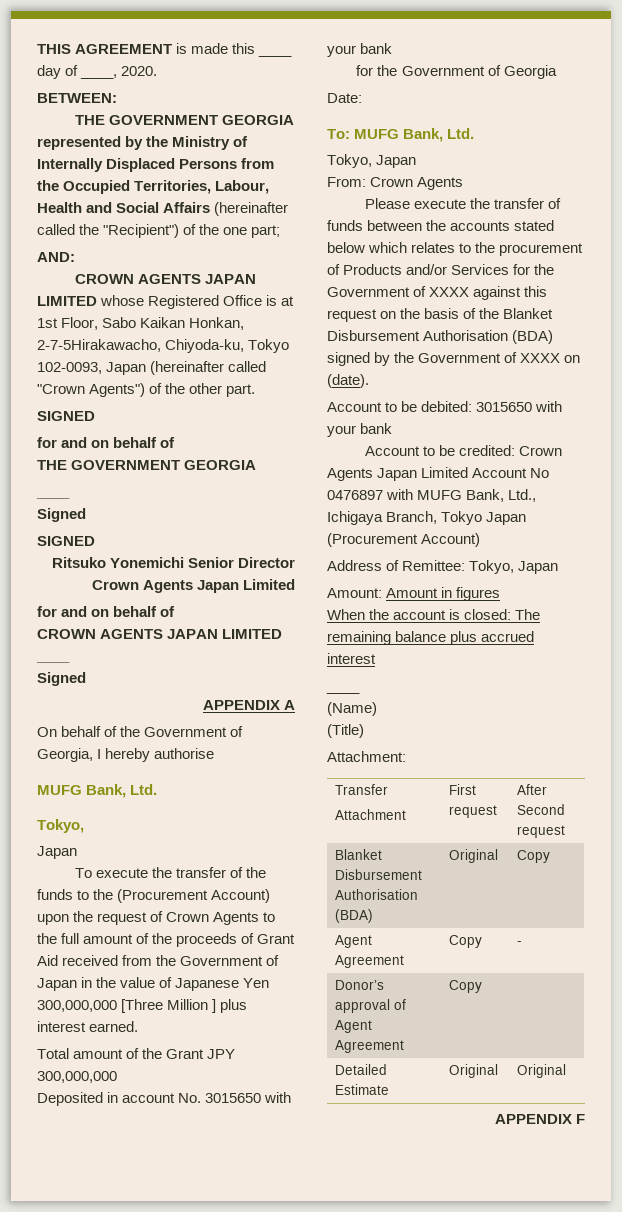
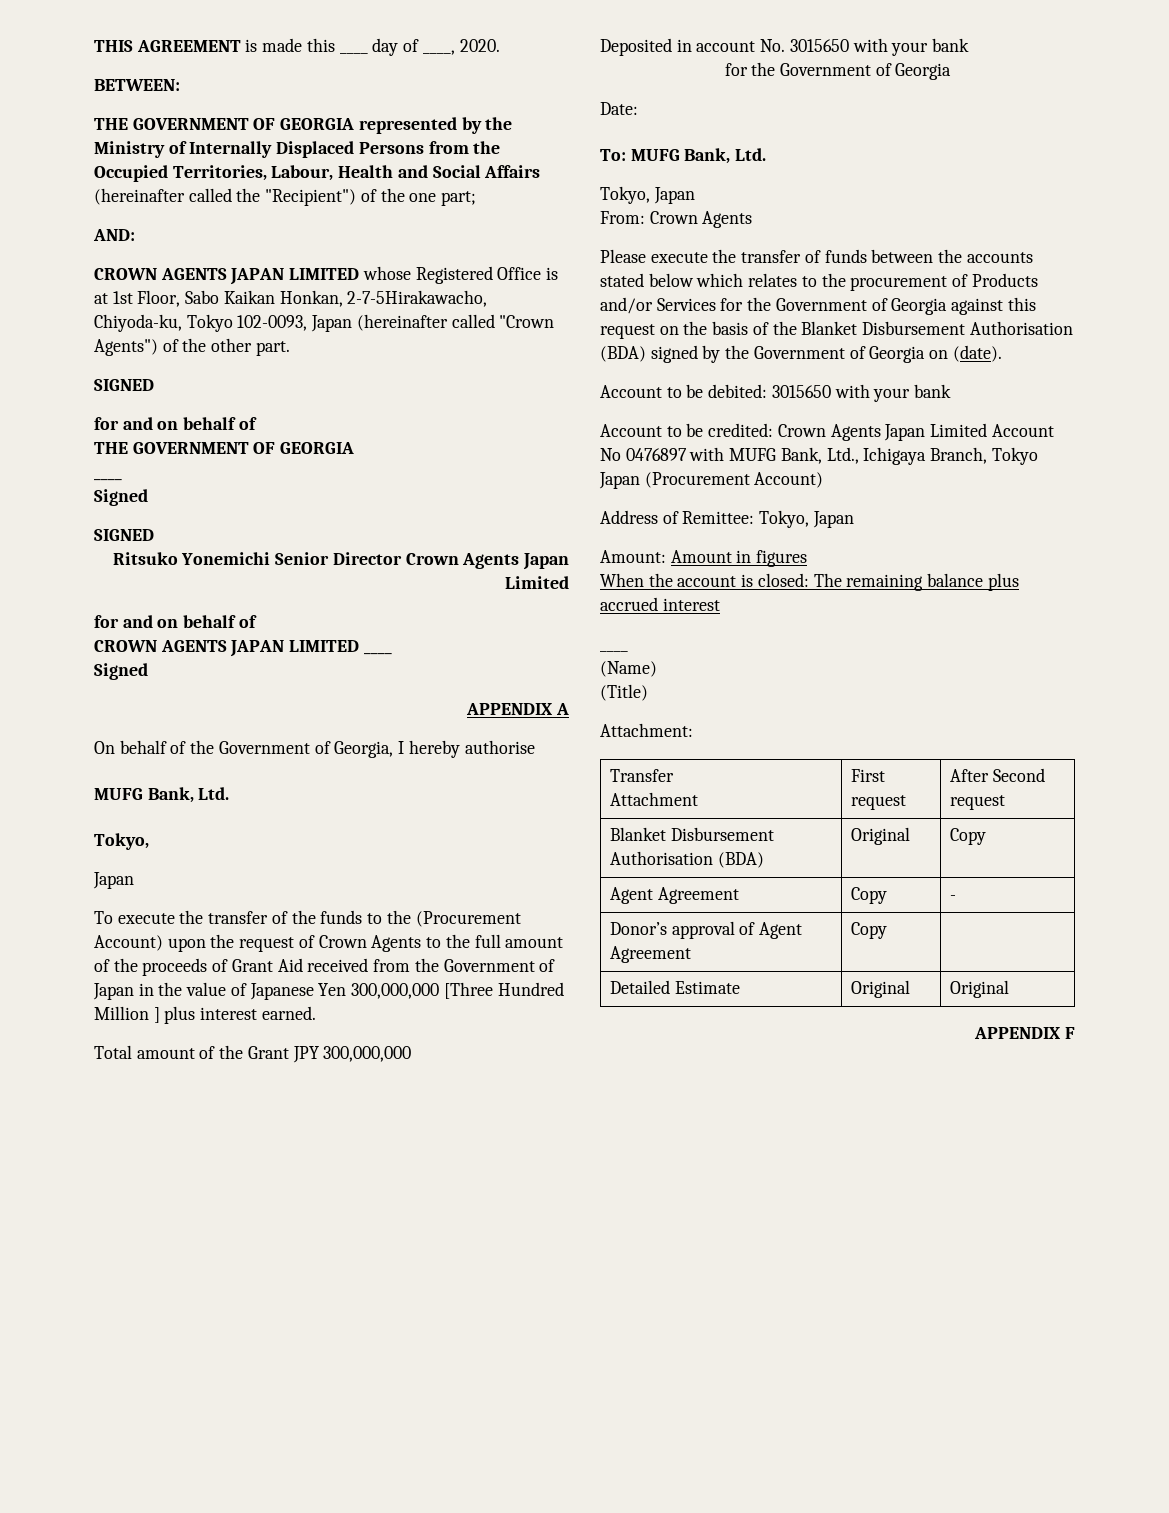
(218, 120) none -> [253,118,276,130] OF
(181, 465) none -> [253,442,276,454] OF
(164, 1006) none -> [497,982,564,996] Hundred
[429,287,470,297] XXXX -> [891,298,948,315] Georgia
[520,353,561,363] XXXX -> [869,346,926,363] Georgia

